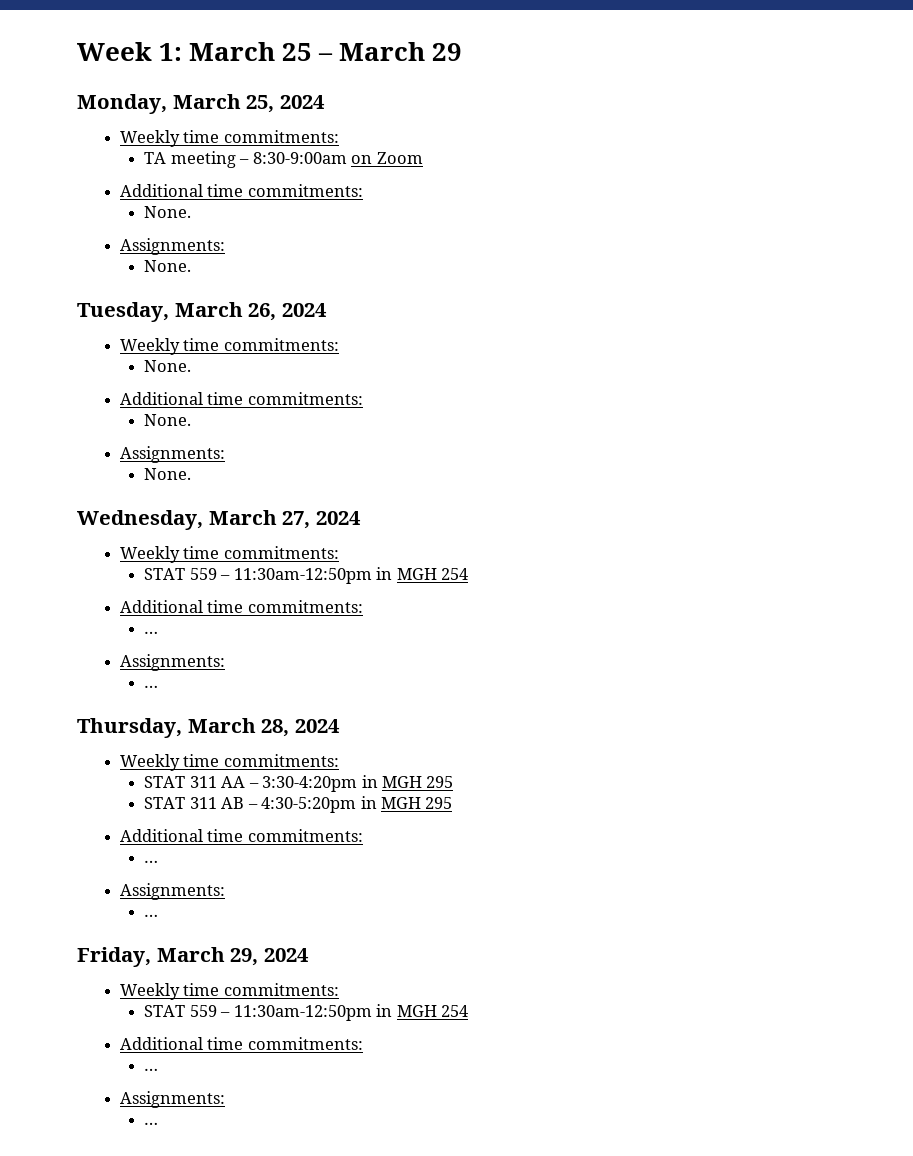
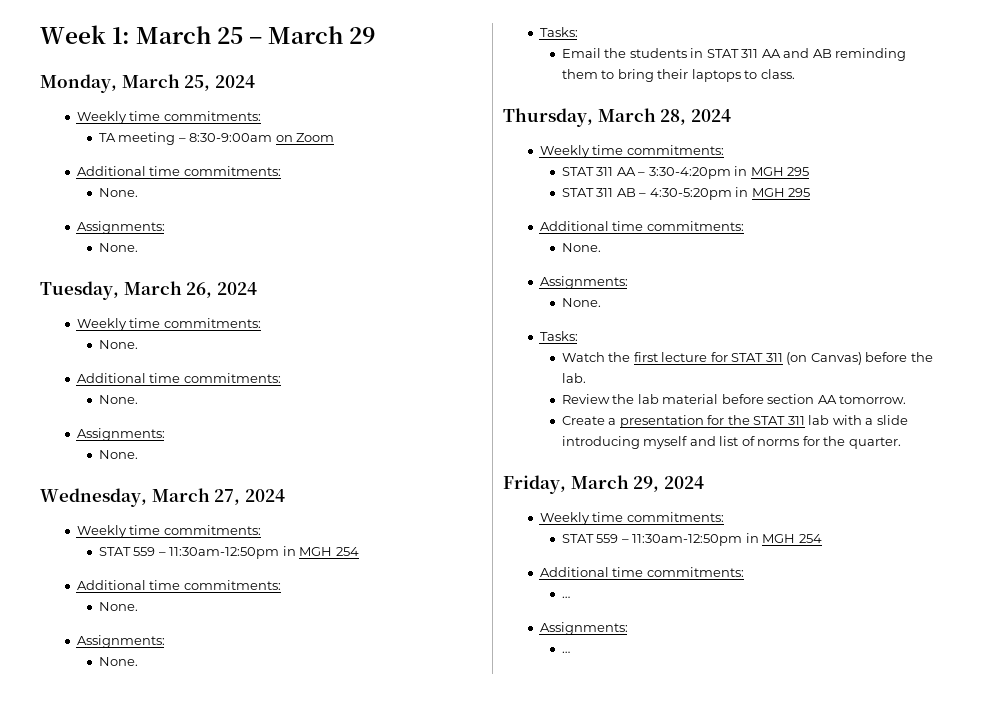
[144,631,159,634] [119,654,225,671] [144,685,159,688] … // Assignments: // … -> [98,602,138,611] [76,635,165,648] [98,657,138,666] [539,27,578,37] [561,48,907,61] [561,69,795,82] None. // Assignments: // None. // Tasks: // Email the students in STAT 311 AA and AB reminding them to bring their laptops to class.
[144,860,159,863] [119,883,225,900] [144,914,159,917] … // Assignments: // … -> [561,243,601,252] [539,276,628,289] [561,298,601,307] [539,331,578,341] [561,352,933,365] [561,373,586,383] [561,394,907,404] [561,415,908,428] [561,436,901,449] None. // Assignments: // None. // Tasks: // Watch the first lecture for STAT 311 (on Canvas) before the lab. // Review the lab material before section AA tomorrow. // Create a presentation for the STAT 311 lab with a slide introducing myself and list of norms for the quarter.

